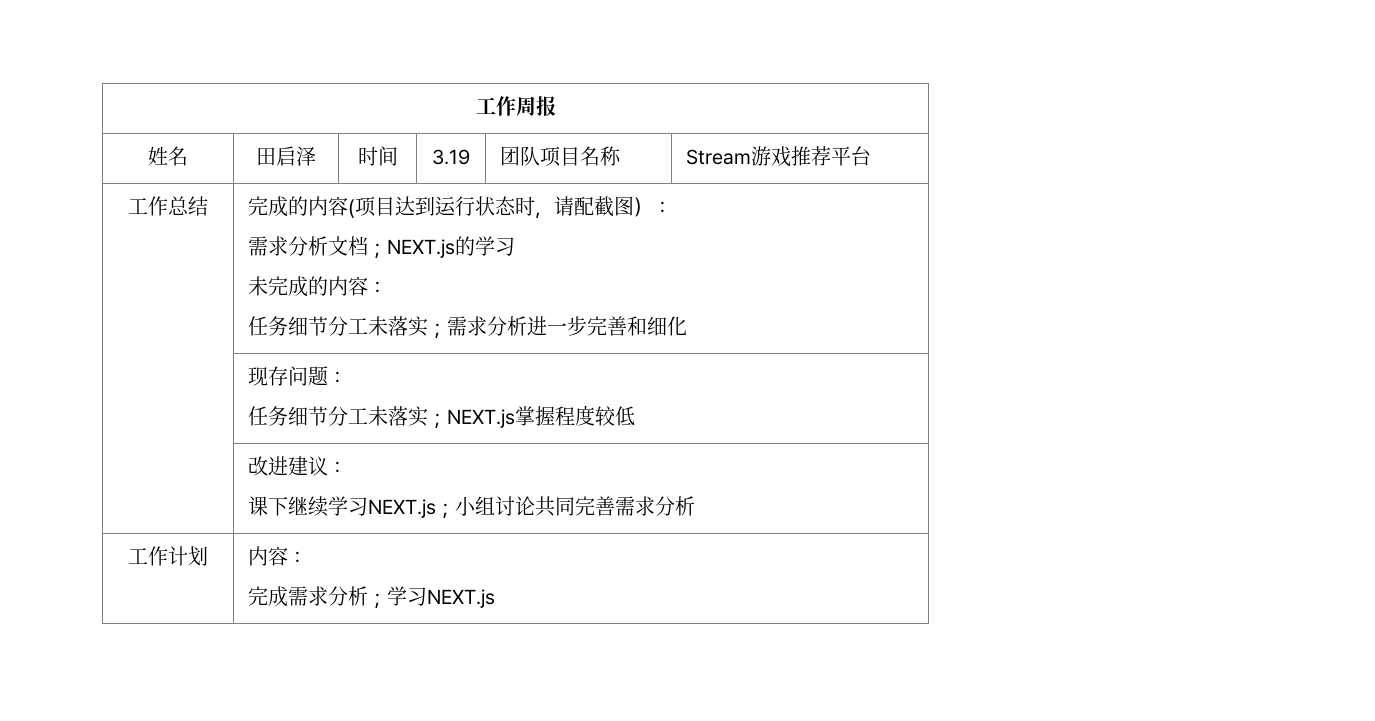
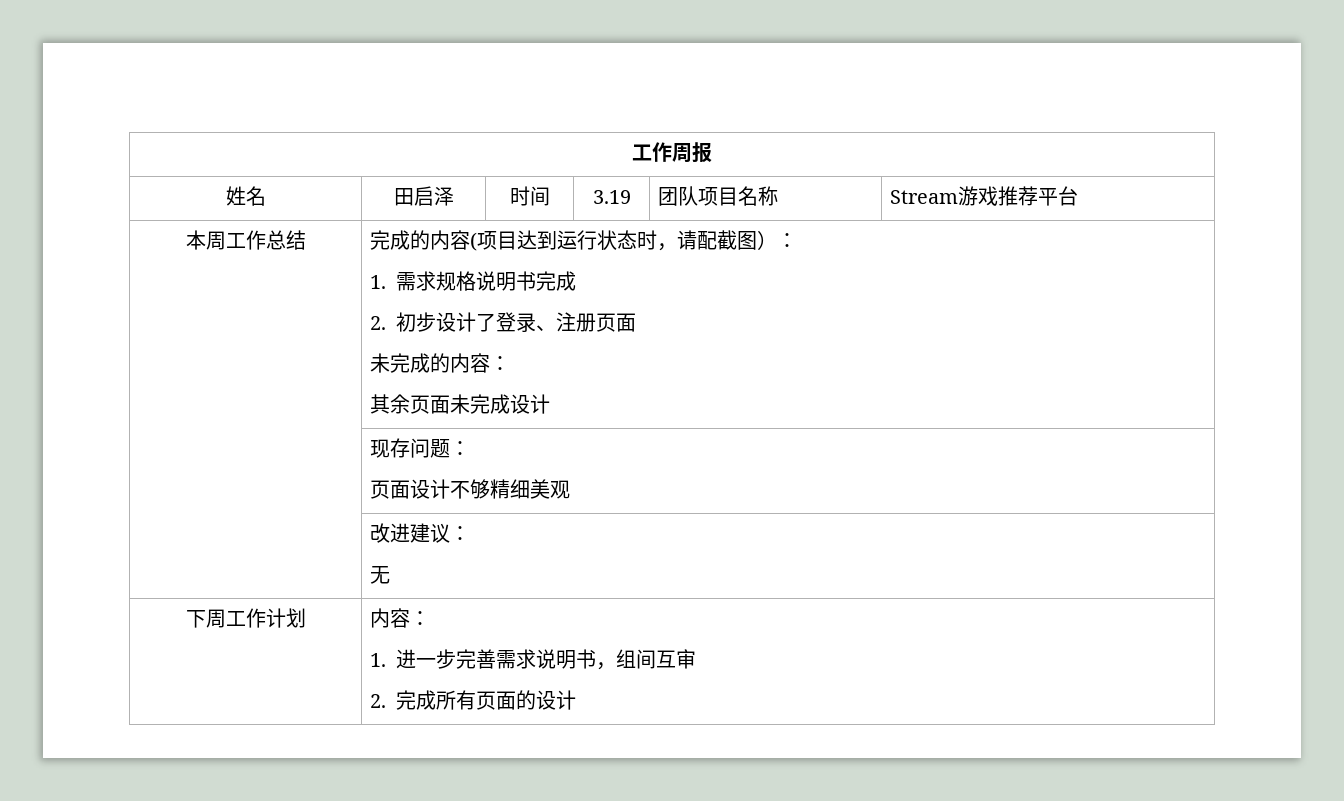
(871, 156) none -> [185,230,226,250] 本周
[247,236,515,259] [247,276,387,297] [247,316,687,339] [247,366,347,386] [247,405,635,429] [247,456,347,476] [247,496,695,519] [128,546,208,566] [247,546,307,566] [247,586,495,609] 需求分析文档；NEXT.js的学习 // 未完成的内容： // 任务细节分工未落实；需求分析进一步完善和细化 // | 现存问题： // 任务细节分工未落实；NEXT.js掌握程度较低 // | 改进建议： // 课下继续学习NEXT.js；小组讨论共同完善需求分析 // 工作计划 | 内容： // 完成需求分析；学习NEXT.js -> [370,271,577,291] [370,312,637,332] [370,353,511,373] [370,394,551,414] [370,438,471,458] [370,479,571,499] [370,523,471,543] [370,566,391,584] [185,608,306,628] [370,608,431,628] [370,649,697,670] [370,690,577,710] 1.需求规格说明书完成 // 2.初步设计了登录、注册页面 // 未完成的内容： // 其余页面未完成设计 // | 现存问题： // 页面设计不够精细美观 // | 改进建议： // 无 // 下周工作计划 | 内容： // 1.进一步完善需求说明书，组间互审 // 2.完成所有页面的设计

